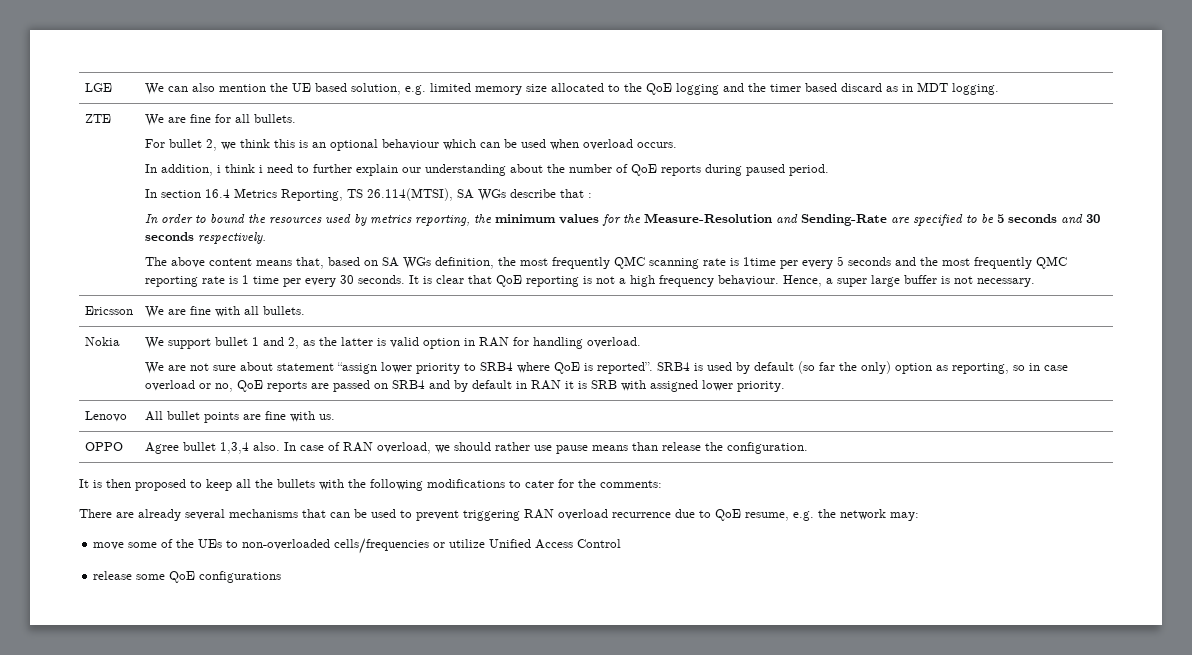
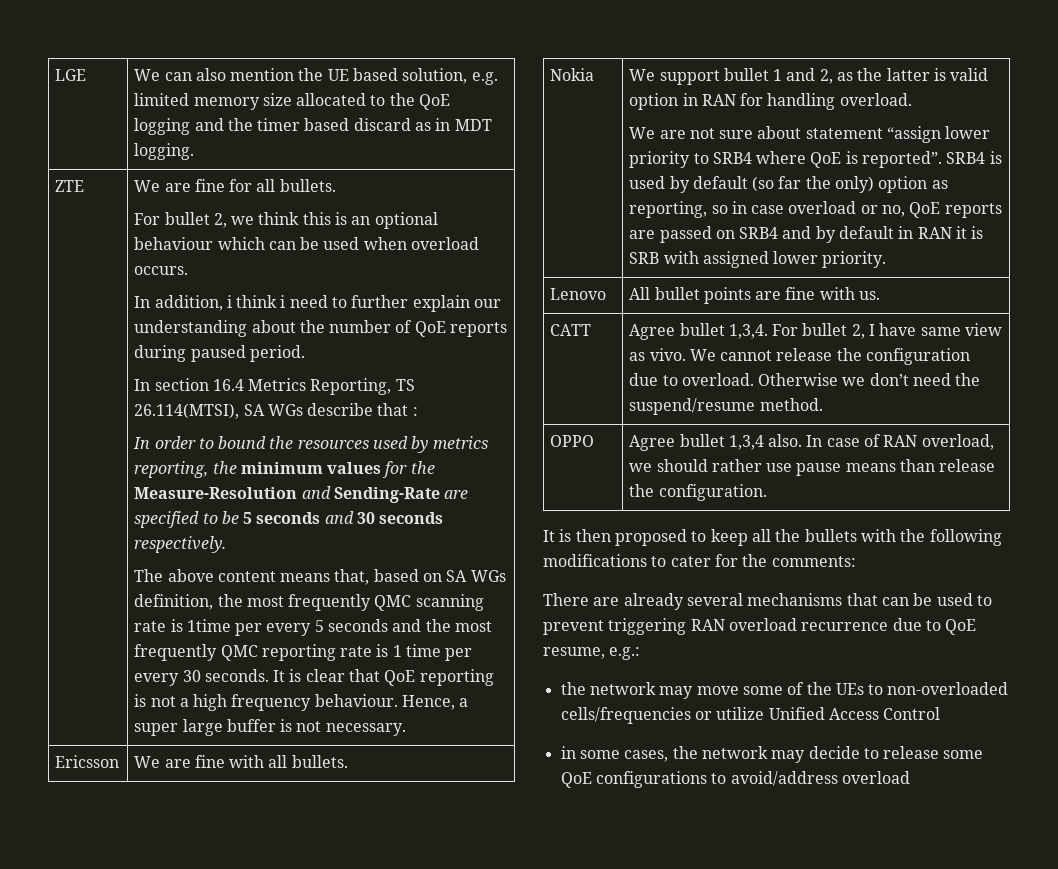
(335, 417) none -> [550,324,592,336] [629,323,1003,340] [629,348,971,365] [629,373,981,386] [629,398,823,415] // CATT | Agree bullet 1,3,4. For bullet 2, I have same view as vivo. We cannot release the configuration due to overload. Otherwise we don’t need the suspend/resume method.
[793,509,919,521] e.g. the network may: // -> [609,647,641,660] [560,682,694,699] e.g.: // the network may
(622, 543) none -> [560,746,879,763] in some cases, the network may decide to
(282, 577) none -> [711,771,910,786] to avoid/address overload

